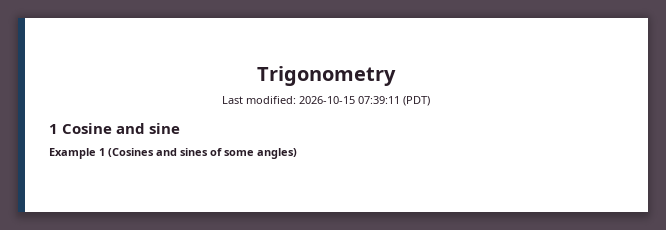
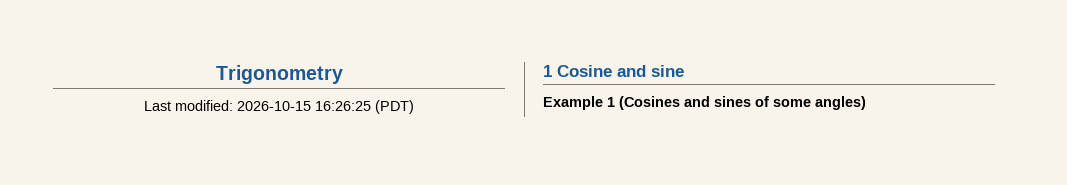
[358,96,400,104] 07:39:11 -> [315,101,371,111] 16:26:25

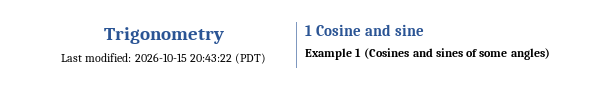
[315,101,371,111] 16:26:25 -> [189,54,232,62] 20:43:22

